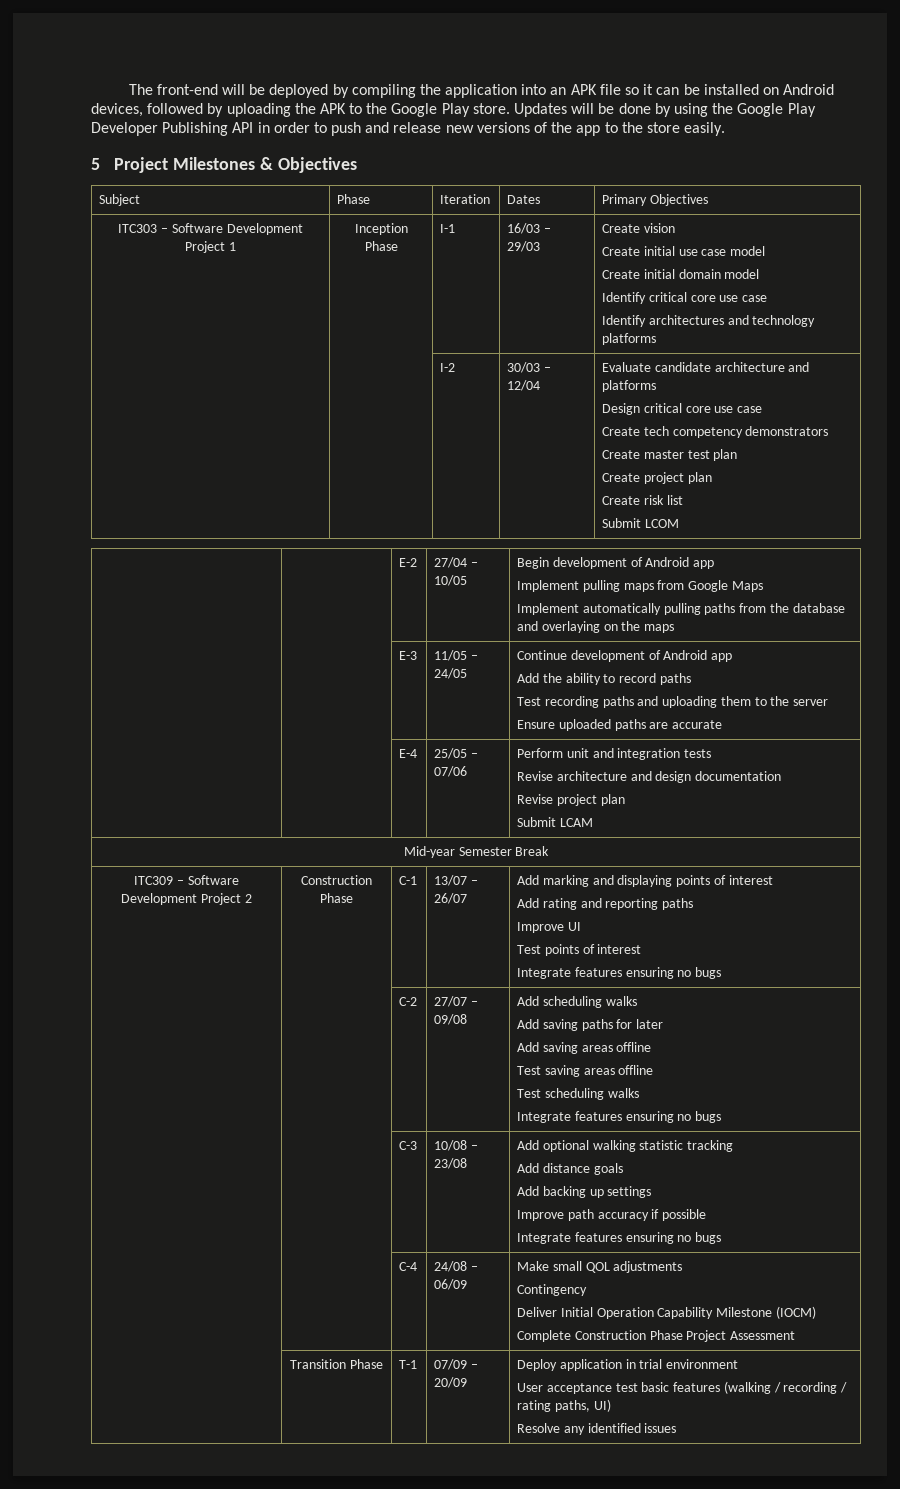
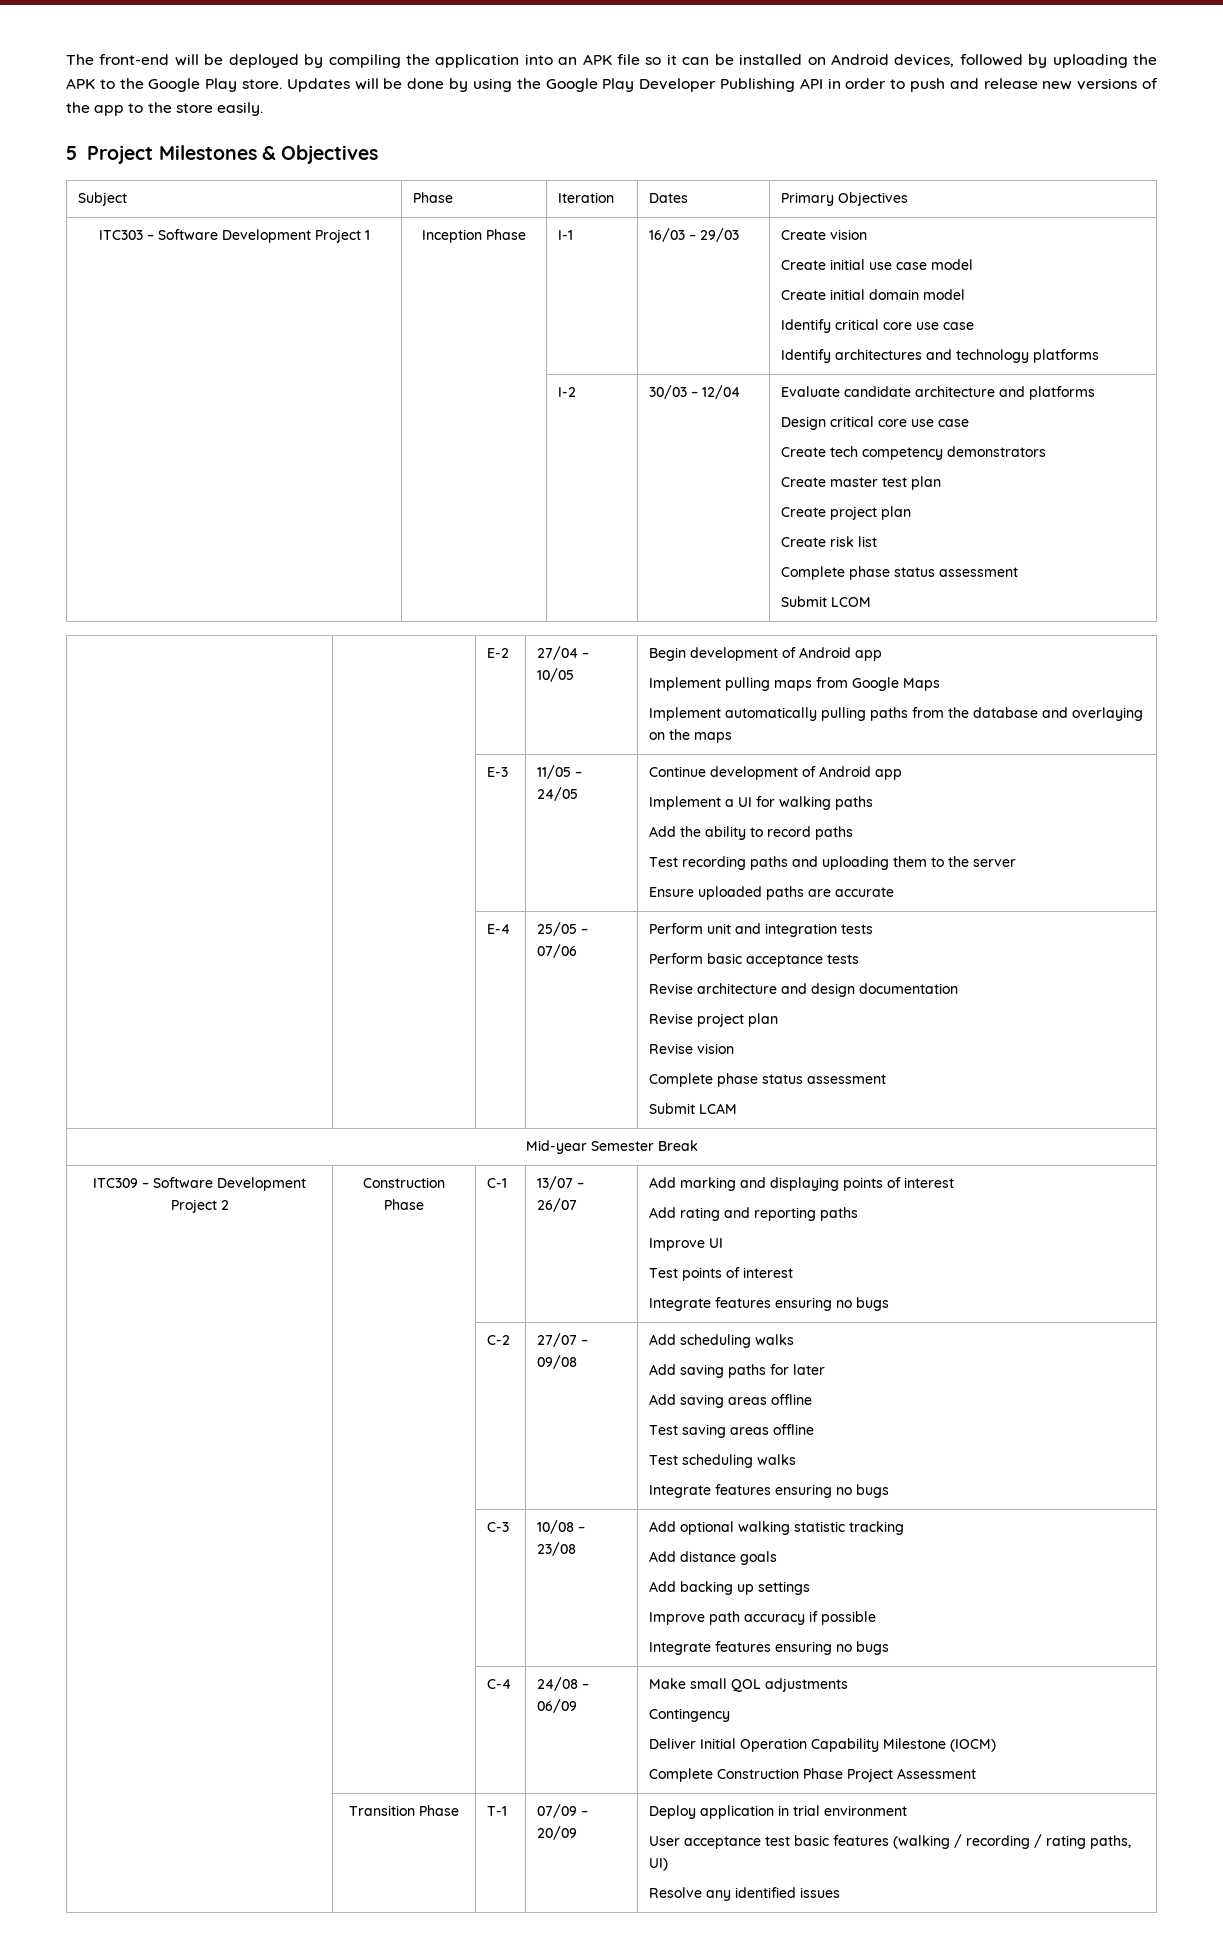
(683, 500) none -> [781,566,1019,580] // Complete phase status assessment
(733, 657) none -> [649,796,874,810] // Implement a UI for walking paths
(712, 753) none -> [649,953,860,967] // Perform basic acceptance tests
(625, 800) none -> [649,1043,735,1054] [649,1073,887,1087] // Revise vision // Complete phase status assessment

